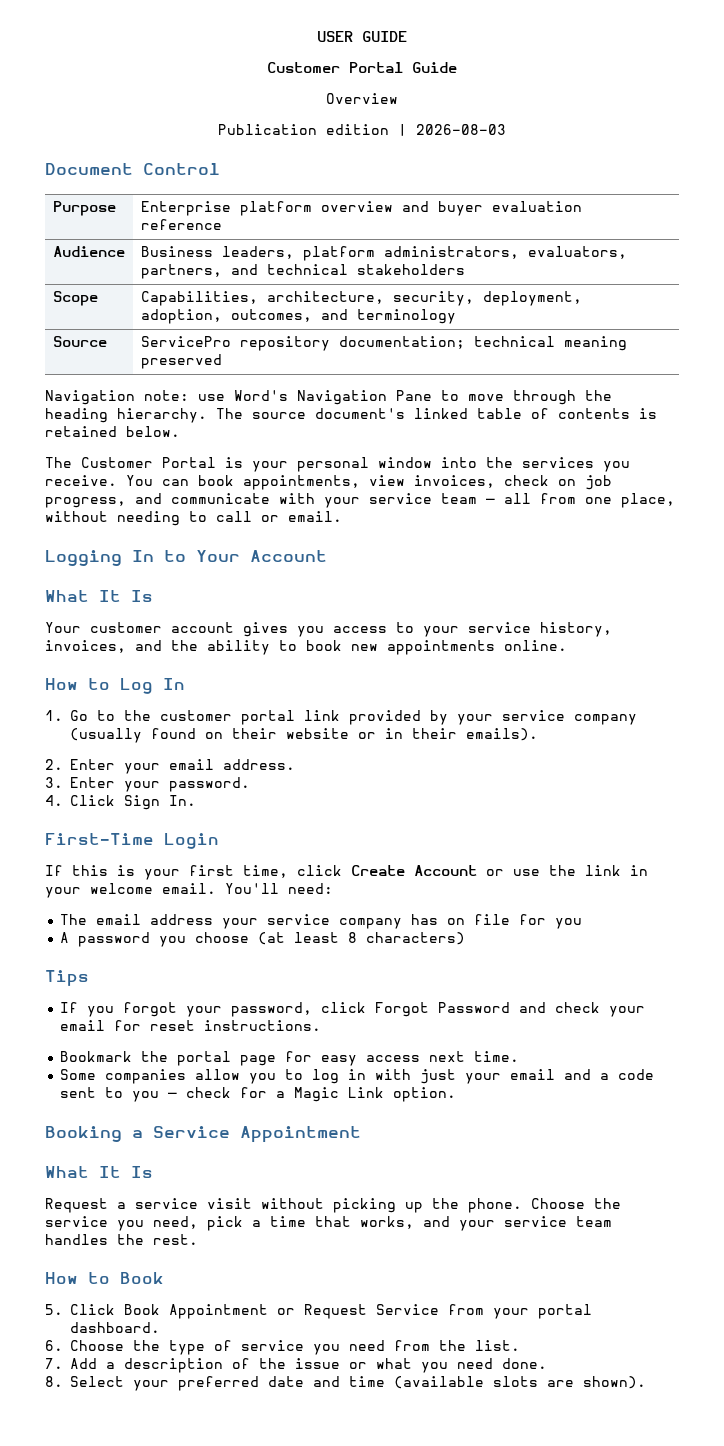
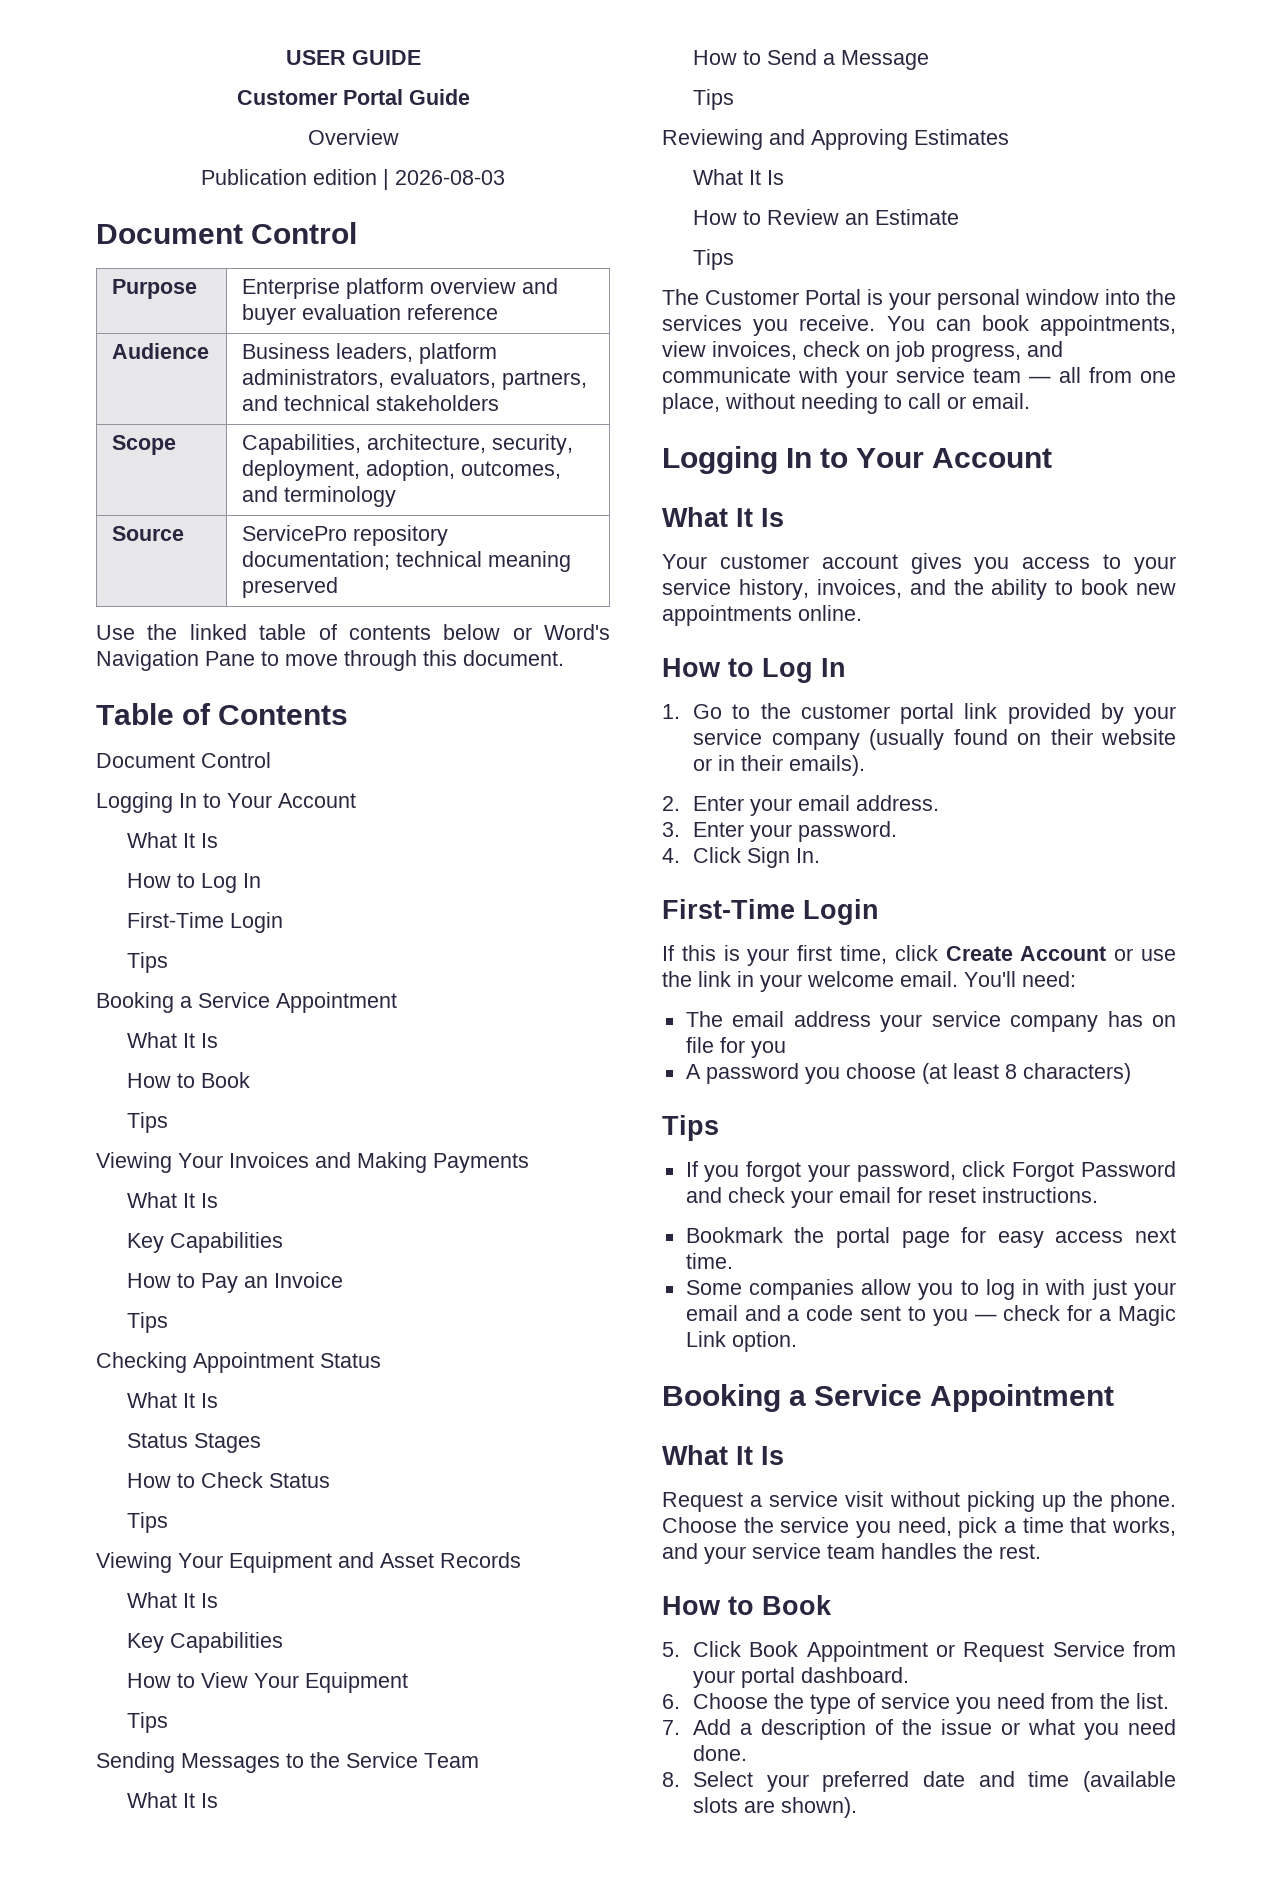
[45,390,225,405] Navigation note: use -> [96,624,532,640] Use the linked table of contents below or
[585,390,612,401] [45,408,657,423] [45,426,180,437] the heading hierarchy. The source document's linked table of contents is retained below. -> [423,650,564,666] [96,703,349,725] [96,752,271,768] [96,792,356,813] [127,832,219,848] [127,873,262,893] [127,912,284,933] [127,952,169,973] [96,992,397,1013] [127,1032,219,1048] [127,1072,251,1088] [127,1112,169,1133] [96,1152,529,1173] [127,1192,219,1208] [127,1232,284,1253] [127,1272,344,1293] [127,1312,169,1333] [96,1352,381,1373] [127,1392,219,1408] [127,1433,262,1453] [127,1472,331,1488] [127,1512,169,1533] [96,1552,521,1573] [127,1592,219,1608] [127,1632,284,1653] [127,1672,409,1693] [127,1712,169,1733] [96,1752,479,1773] [127,1792,219,1808] [693,49,930,70] [693,89,735,110] [662,129,1009,150] [693,169,785,185] [693,209,960,225] [693,249,735,270] this document. // Table of Contents // Document Control // Logging In to Your Account // What It Is // How to Log In // First-Time Login // Tips // Booking a Service Appointment // What It Is // How to Book // Tips // Viewing Your Invoices and Making Payments // What It Is // Key Capabilities // How to Pay an Invoice // Tips // Checking Appointment Status // What It Is // Status Stages // How to Check Status // Tips // Viewing Your Equipment and Asset Records // What It Is // Key Capabilities // How to View Your Equipment // Tips // Sending Messages to the Service Team // What It Is // How to Send a Message // Tips // Reviewing and Approving Estimates // What It Is // How to Review an Estimate // Tips

